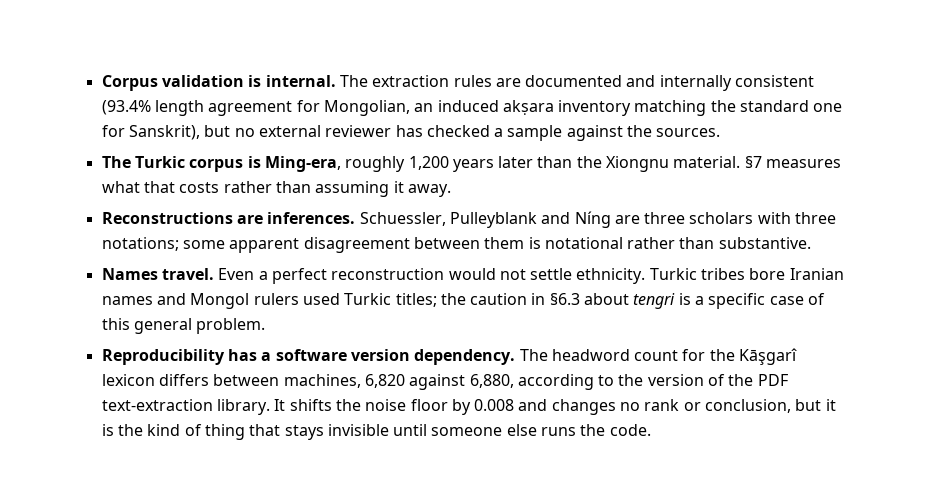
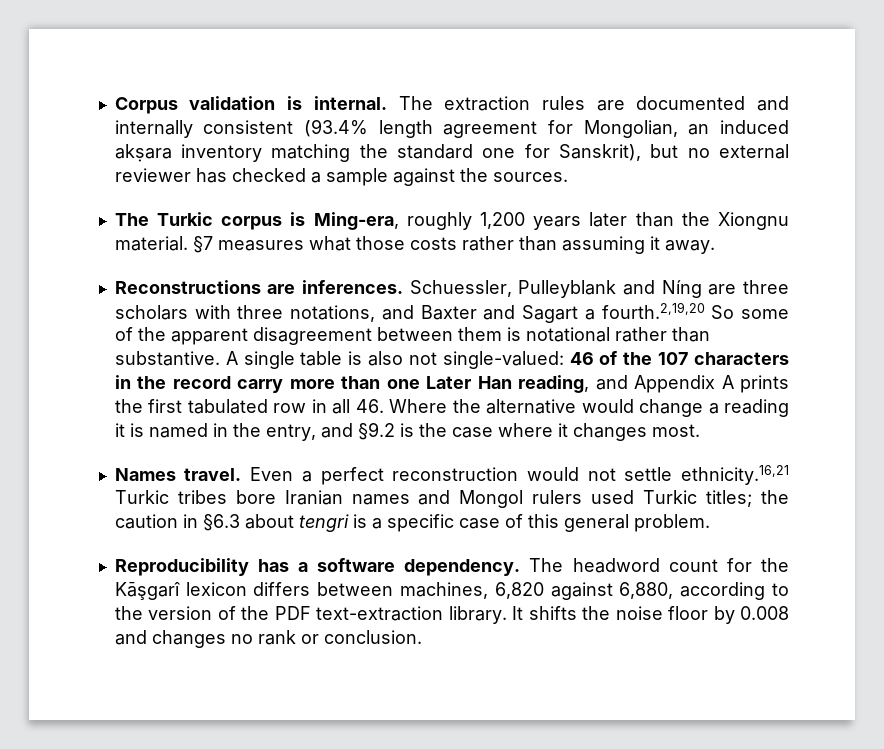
[143,181,175,193] that -> [355,236,405,250] those
[101,237,225,251] notations; some -> [290,302,789,323] [114,327,166,341] notations, and Baxter and Sagart a fourth.2,19,20 So some of the
(811, 243) none -> [225,351,790,369] [114,375,789,393] [114,399,789,417] [114,422,700,441] A single table is also not single-valued: 46 of the 107 characters in the record carry more than one Later Han reading, and Appendix A prints the first tabulated row in all 46. Where the alternative would change a reading it is named in the entry, and §9.2 is the case where it changes most.
[576,268,646,284] ethnicity. -> [680,465,789,485] ethnicity.16,21
[350,349,410,361] version -> (396, 565) none
[705,399,836,413] [101,424,651,440] conclusion, but it is the kind of thing that stays invisible until someone else runs the code. -> [323,630,422,644] conclusion.

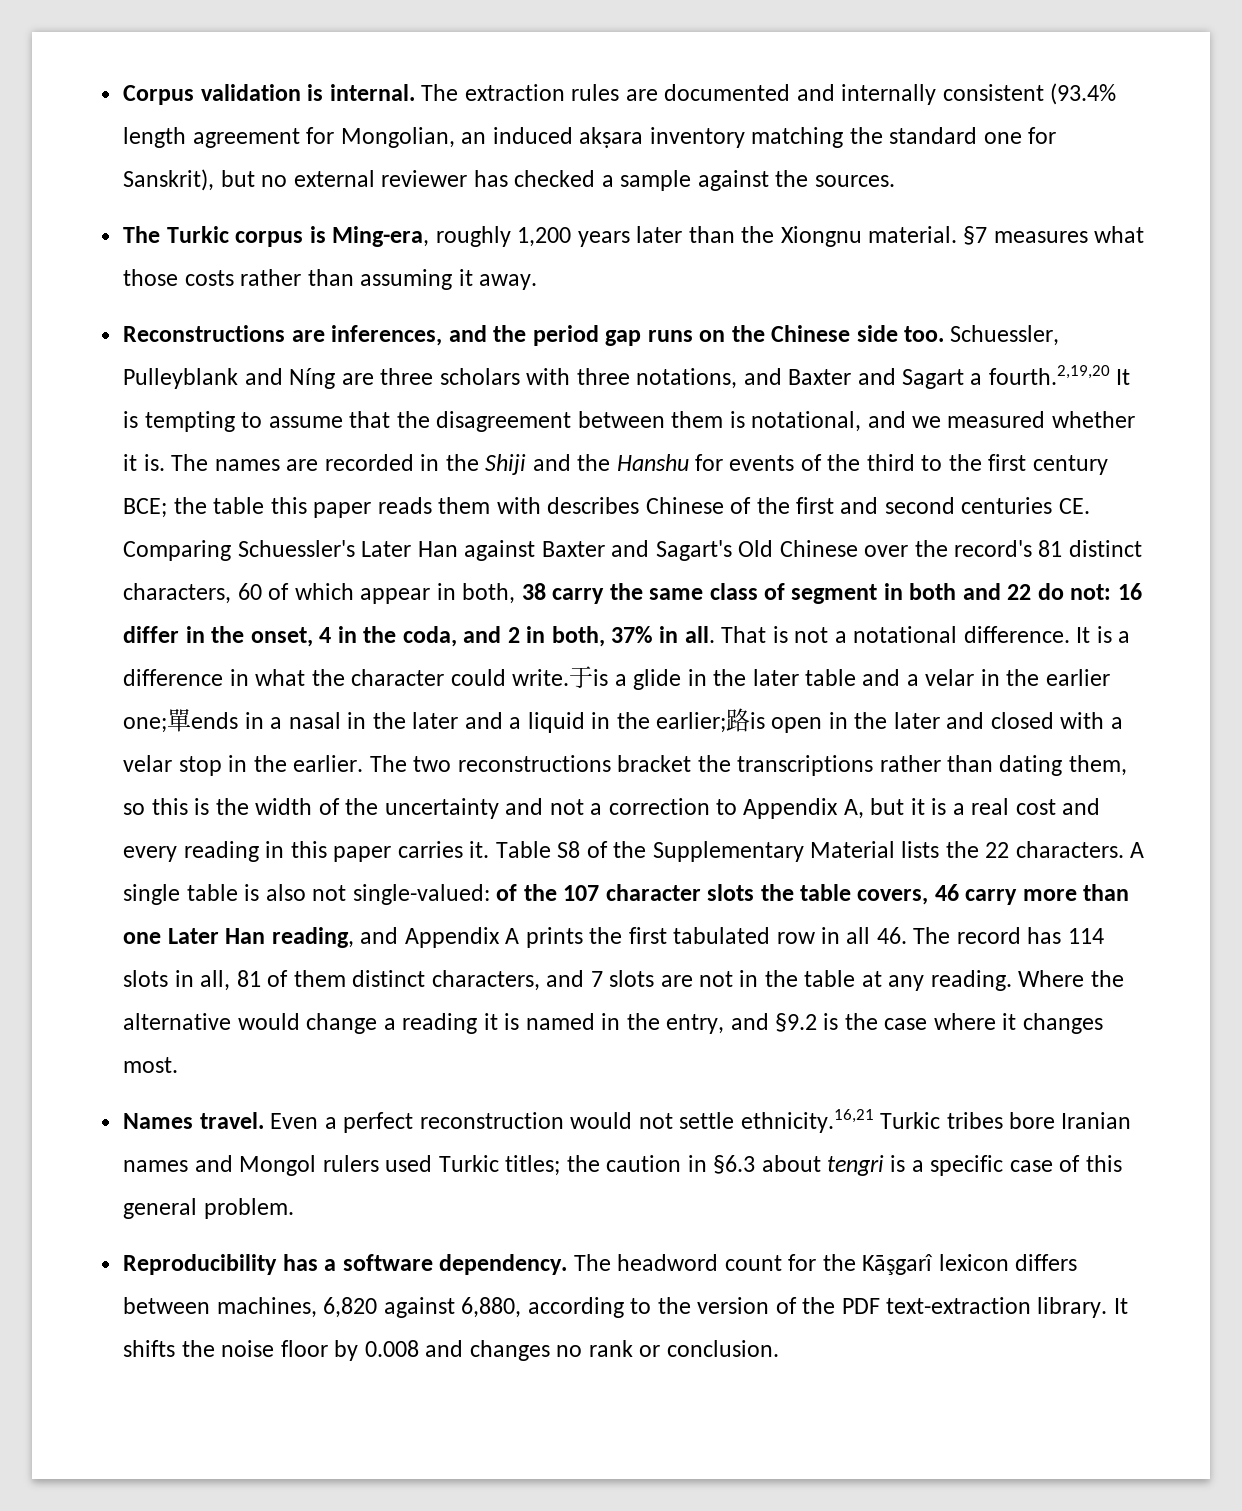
[302,280,404,294] inferences. -> [331,325,945,346] inferences, and the period gap runs on the Chinese side too.
[711,305,789,319] [114,327,710,345] [114,351,220,366] So some of the apparent disagreement between them is notational rather than substantive. -> [1116,369,1131,385] [123,411,1135,432] [123,454,1108,475] [123,497,1090,518] [123,540,1142,561] [123,583,1142,604] [123,626,1131,647] [123,666,1110,690] [123,708,1123,733] [123,755,1127,776] [123,798,1101,819] [123,841,1124,862] It is tempting to assume that the disagreement between them is notational, and we measured whether it is. The names are recorded in the Shiji and the Hanshu for events of the third to the first century BCE; the table this paper reads them with describes Chinese of the first and second centuries CE. Comparing Schuessler's Later Han against Baxter and Sagart's Old Chinese over the record's 81 distinct characters, 60 of which appear in both, 38 carry the same class of segment in both and 22 do not: 16 differ in the onset, 4 in the coda, and 2 in both, 37% in all. That is not a notational difference. It is a difference in what the character could write.于is a glide in the later table and a velar in the earlier one;單ends in a nasal in the later and a liquid in the earlier;路is open in the later and closed with a velar stop in the earlier. The two reconstructions bracket the transcriptions rather than dating them, so this is the width of the uncertainty and not a correction to Appendix A, but it is a real cost and every reading in this paper carries it. Table S8 of the Supplementary Material lists the 22 characters.
[569,352,594,365] 46 -> (490, 894) none
[694,352,790,365] [114,375,231,389] characters in the record -> [605,884,959,905] character slots the table covers, 46
(384, 406) none -> [913,927,1104,944] [123,970,1012,991] The record has 114 slots in all, 81 of them distinct characters, and 7 slots are not in the table at any reading.

